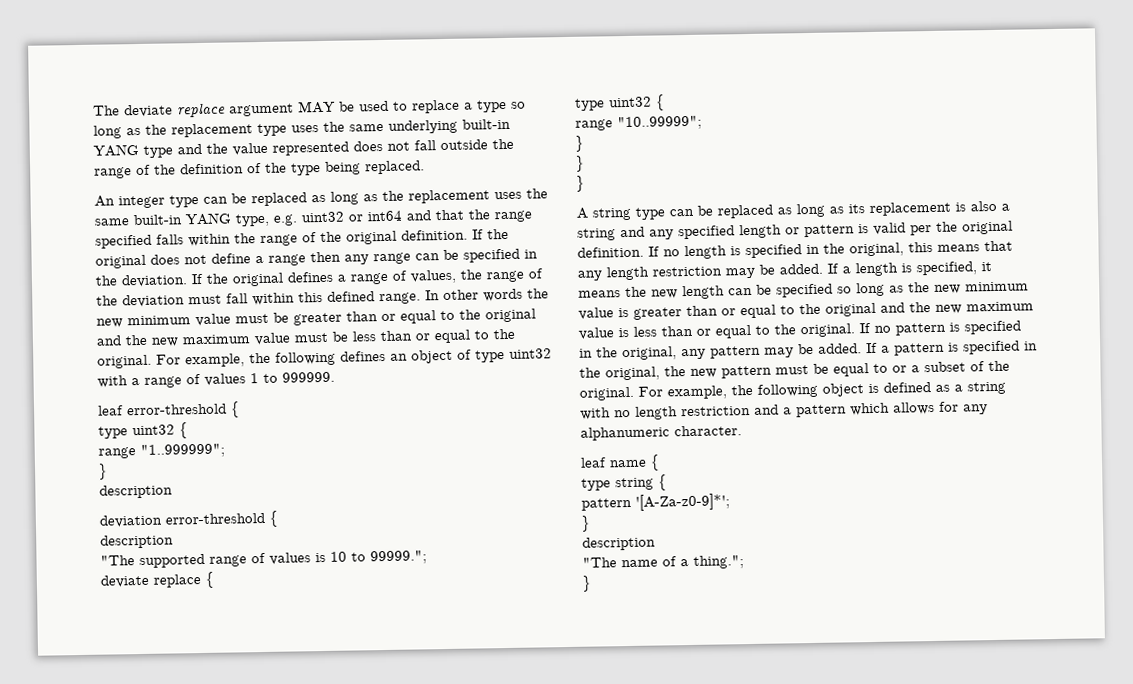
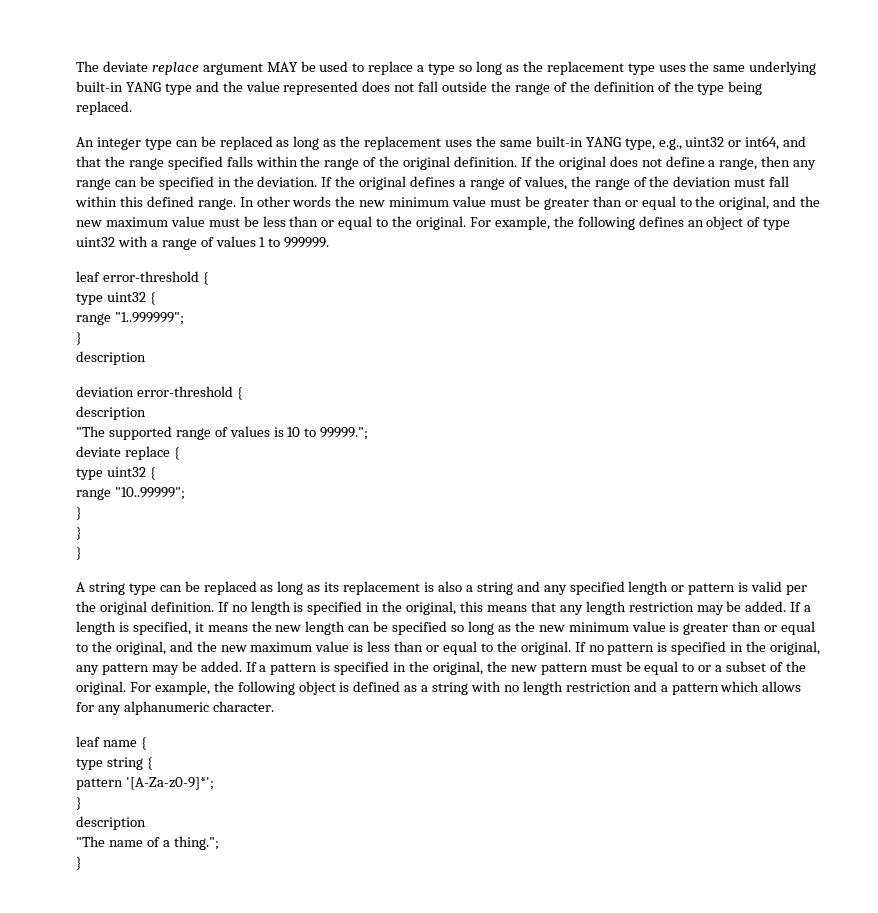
[273,214,298,226] e.g. -> [658,138,682,150] e.g.,
[367,210,402,222] int64 -> [745,136,780,150] int64,
[268,254,306,266] range -> [719,158,758,170] range,
[485,308,536,323] original -> [719,196,770,210] original,
[825,302,876,317] original -> [115,641,166,655] original,

